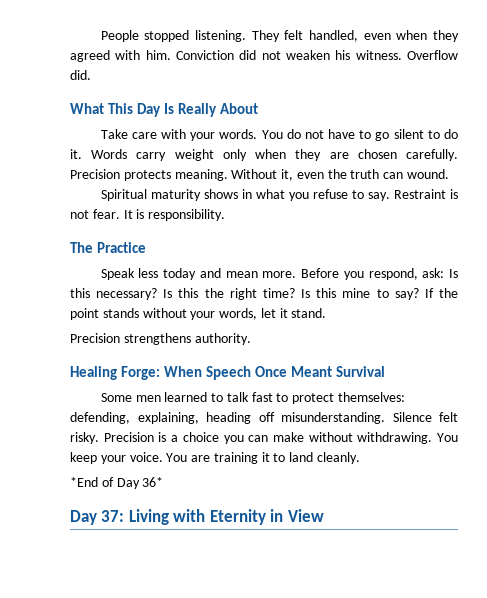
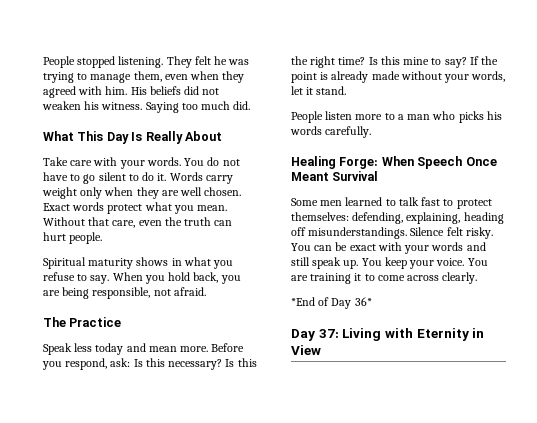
[309,30,359,42] handled, -> [214,56,250,65] [43,71,162,83] he was trying to manage them,
[176,50,235,60] Conviction -> [130,86,181,95] His beliefs
[407,50,458,60] Overflow -> [145,101,231,113] Saying too much
[357,149,459,161] [70,169,294,181] chosen carefully. Precision protects meaning. Without it, -> [180,187,242,196] [43,202,228,214] [43,217,136,228] well chosen. Exact words protect what you mean. Without that care,
[407,169,450,179] wound. -> [43,232,103,244] hurt people.
[393,189,458,199] [70,209,226,221] Restraint is not fear. It is responsibility. -> [112,272,241,284] [43,287,206,299] When you hold back, you are being responsible, not afraid.
[102,308,139,318] stands -> [320,71,400,83] is already made
[70,333,251,345] Precision strengthens authority. -> [291,111,502,123] [290,126,372,138] People listen more to a man who picks his words carefully.
[281,412,385,424] misunderstanding. -> [308,227,408,239] misunderstandings.
[103,432,433,444] Precision is a choice you can make without withdrawing. -> [291,242,486,254] [291,257,359,269] You can be exact with your words and still speak up.
[289,452,361,464] land cleanly. -> [377,272,478,284] come across clearly.

